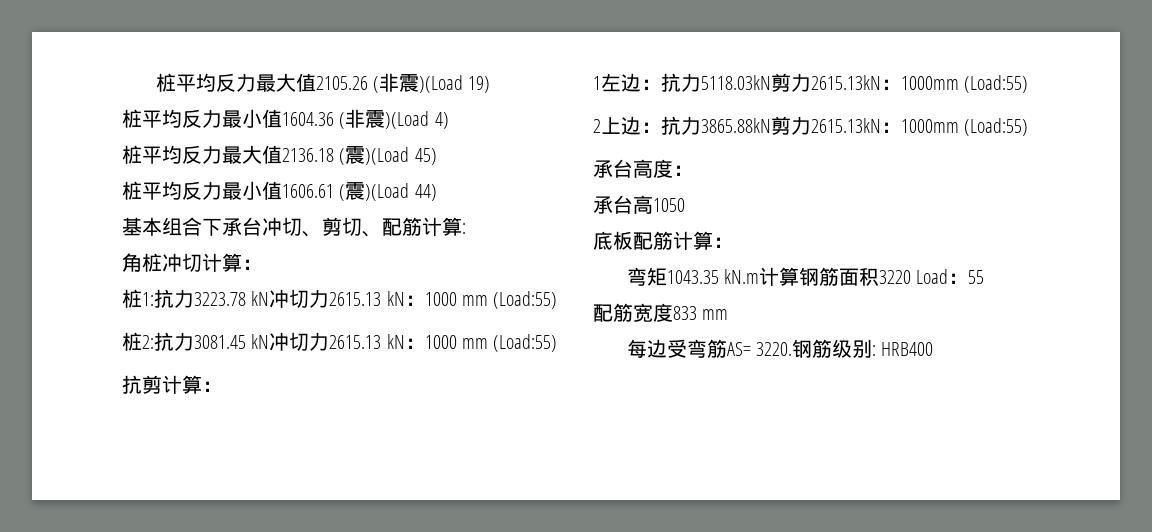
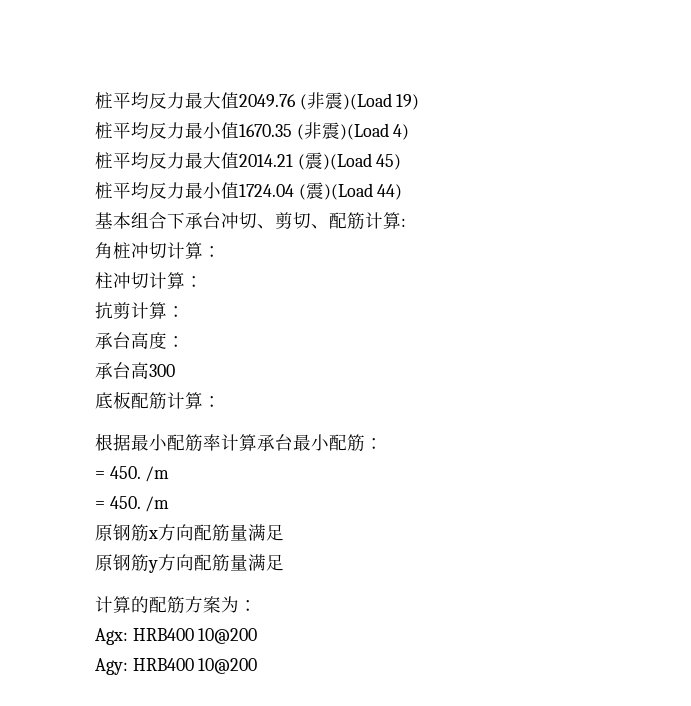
[155,73,368,92] 桩平均反力最大值2105.26 -> [95,92,296,109] 桩平均反力最大值2049.76
[282,112,334,126] 1604.36 -> [239,124,292,137] 1670.35
[282,148,334,162] 2136.18 -> [239,154,293,167] 2014.21
[282,184,334,198] 1606.61 -> [239,184,294,197] 1724.04
[122,289,558,309] [122,332,558,352] [122,375,222,394] [593,73,1029,93] [593,116,1029,136] 桩1:抗力3223.78 kN冲切力2615.13 kN：1000 mm (Load:55) // 桩2:抗力3081.45 kN冲切力2615.13 kN：1000 mm (Load:55) // 抗剪计算： // 1左边：抗力5118.03kN剪力2615.13kN：1000mm (Load:55) // 2上边：抗力3865.88kN剪力2615.13kN：1000mm (Load:55) -> [95,272,203,289] [95,302,185,319] 柱冲切计算： // 抗剪计算：
[653,198,685,212] 1050 -> [149,364,175,377] 300
[626,267,985,286] [593,303,729,322] [626,339,934,358] 弯矩1043.35 kN.m计算钢筋面积3220 Load：55 // 配筋宽度833 mm // 每边受弯筋AS= 3220.钢筋级别: HRB400 -> [95,433,383,452] [95,466,170,482] [95,496,170,512] [95,524,284,542] [95,554,284,573] [95,596,257,614] [95,628,258,645] [95,658,258,675] 根据最小配筋率计算承台最小配筋： // = 450. /m // = 450. /m // 原钢筋x方向配筋量满足 // 原钢筋y方向配筋量满足 // 计算的配筋方案为： // Agx: HRB400 10@200 // Agy: HRB400 10@200

